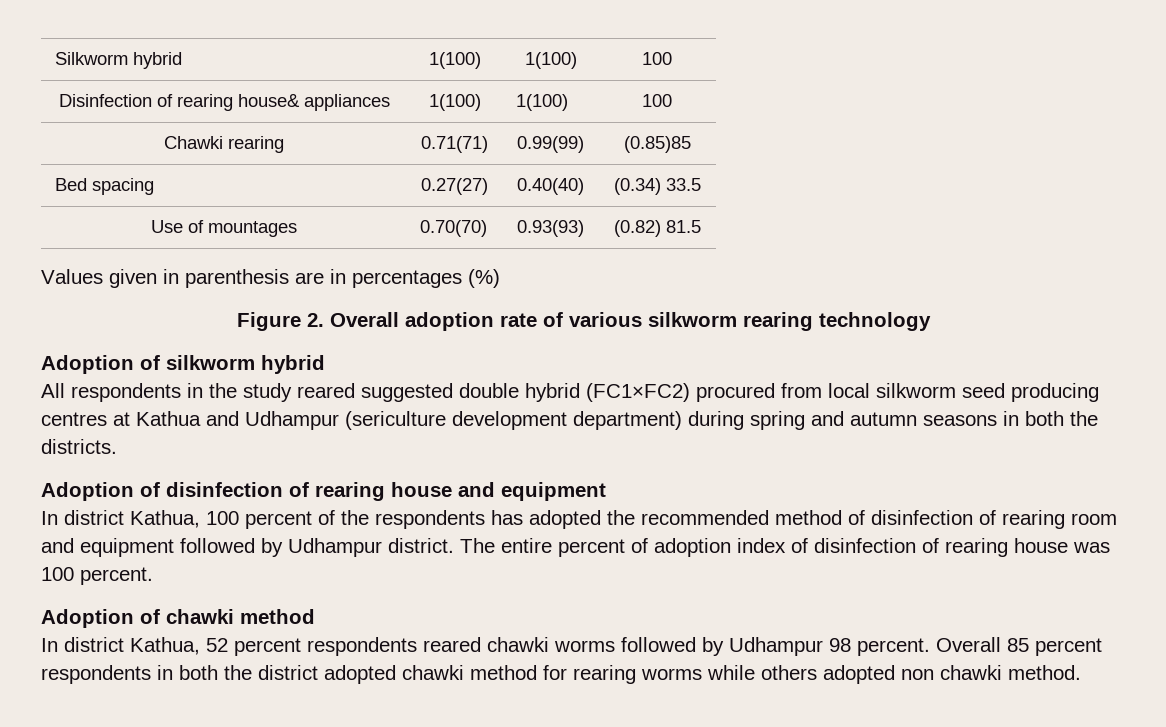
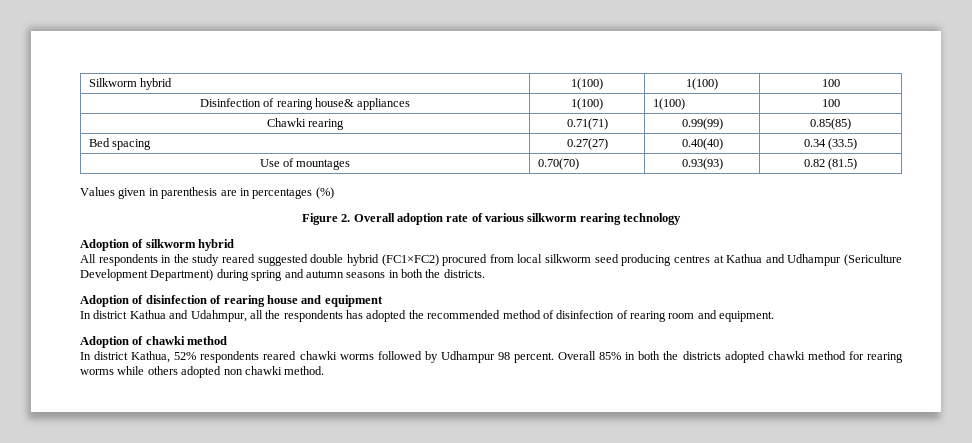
[623,136,691,153] (0.85)85 -> [810,118,851,130] 0.85(85)
[613,178,701,195] (0.34) 33.5 -> [803,138,858,150] 0.34 (33.5)
[613,220,701,237] (0.82) 81.5 -> [803,158,858,170] 0.82 (81.5)
[345,411,682,430] (sericulture development department) -> [843,254,902,266] [80,269,214,281] (Sericulture Development Department)
[130,510,335,529] Kathua, 100 percent of -> [129,310,263,322] Kathua and Udahmpur, all
[80,538,1110,557] [41,567,153,585] equipment followed by Udhampur district. The entire percent of adoption index of disinfection of rearing house was 100 percent. -> [719,311,775,322] equipment.
[206,638,301,656] 52 percent -> [174,352,197,360] 52%
[1007,638,1102,656] [41,665,318,684] 85 percent respondents in both the district -> [599,351,721,360] 85% in both the districts

